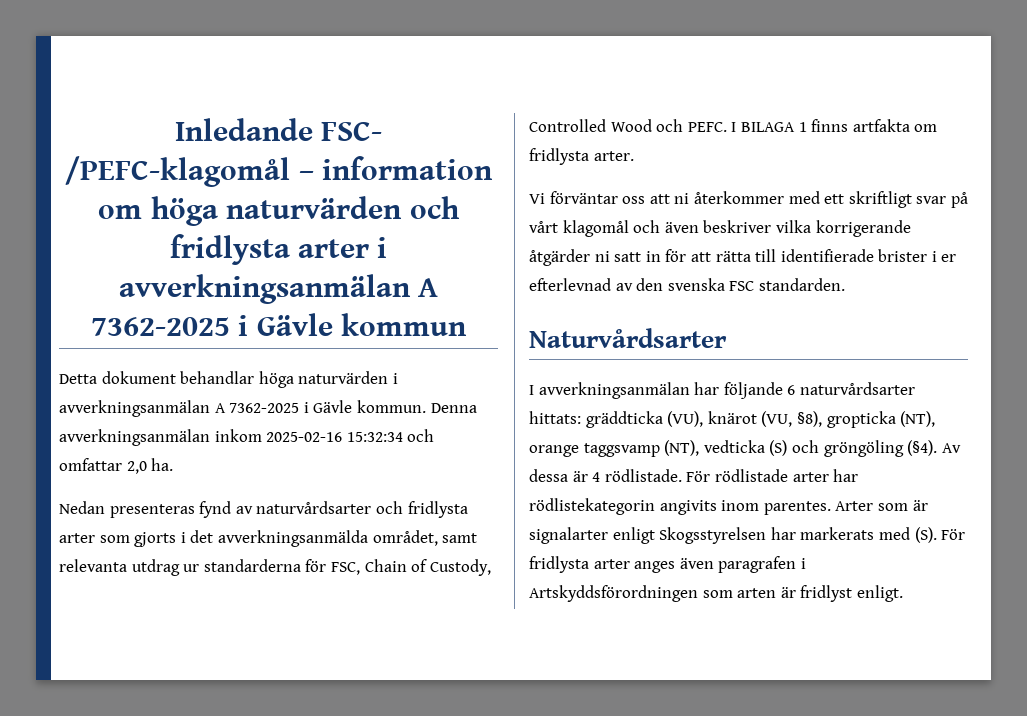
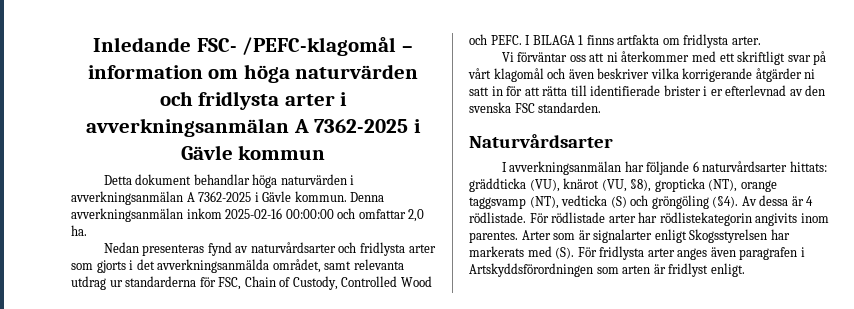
[346,432,403,442] 15:32:34 -> [285,209,334,219] 00:00:00

